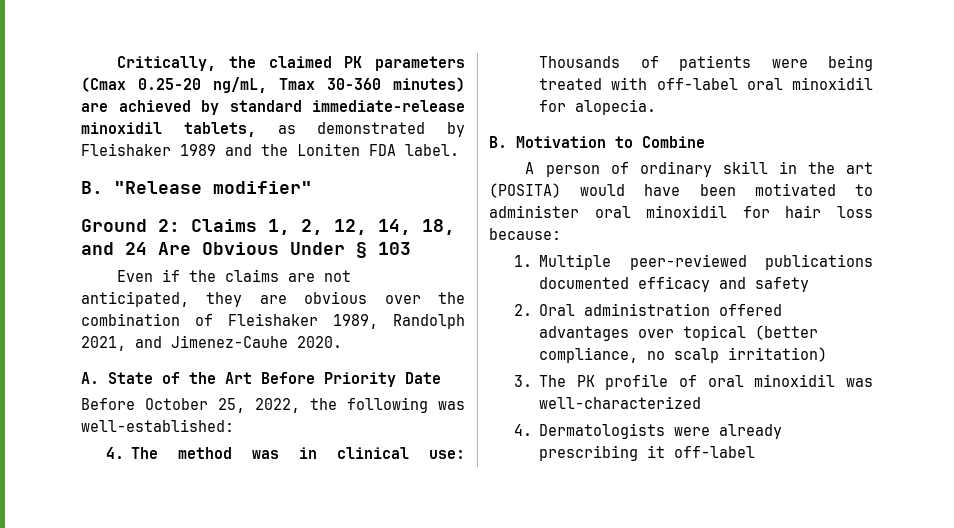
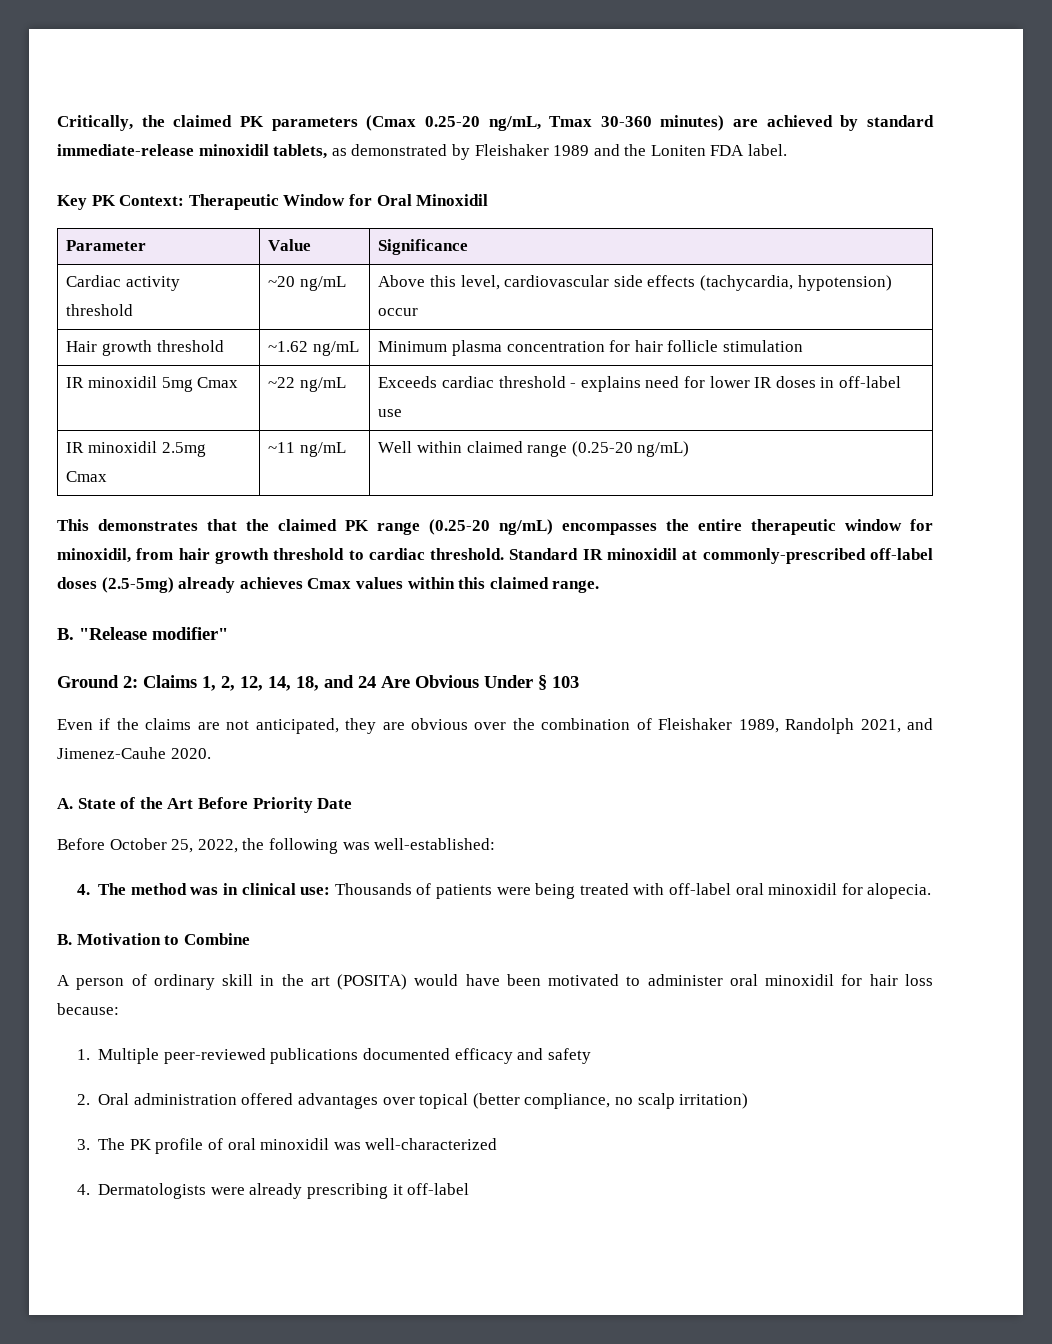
(459, 150) none -> [57,194,489,210] [66,240,147,251] [268,239,312,251] [378,239,469,255] [66,275,181,291] [66,304,134,316] [268,276,347,291] [378,275,892,291] [378,308,419,316] [66,340,224,356] [268,341,360,356] [378,340,804,356] [66,376,239,392] [268,377,347,392] [378,376,901,392] [378,409,403,417] [66,441,206,457] [66,471,108,482] [268,442,347,457] [378,441,690,457] [57,519,933,535] [57,548,933,564] [57,577,600,593] // Key PK Context: Therapeutic Window for Oral Minoxidil // Parameter | Value | Significance // Cardiac activity threshold | ~20 ng/mL | Above this level, cardiovascular side effects (tachycardia, hypotension) occur // Hair growth threshold | ~1.62 ng/mL | Minimum plasma concentration for hair follicle stimulation // IR minoxidil 5mg Cmax | ~22 ng/mL | Exceeds cardiac threshold - explains need for lower IR doses in off-label use // IR minoxidil 2.5mg Cmax | ~11 ng/mL | Well within claimed range (0.25-20 ng/mL) // This demonstrates that the claimed PK range (0.25-20 ng/mL) encompasses the entire therapeutic window for minoxidil, from hair growth threshold to cardiac threshold. Standard IR minoxidil at commonly-prescribed off-label doses (2.5-5mg) already achieves Cmax values within this claimed range.

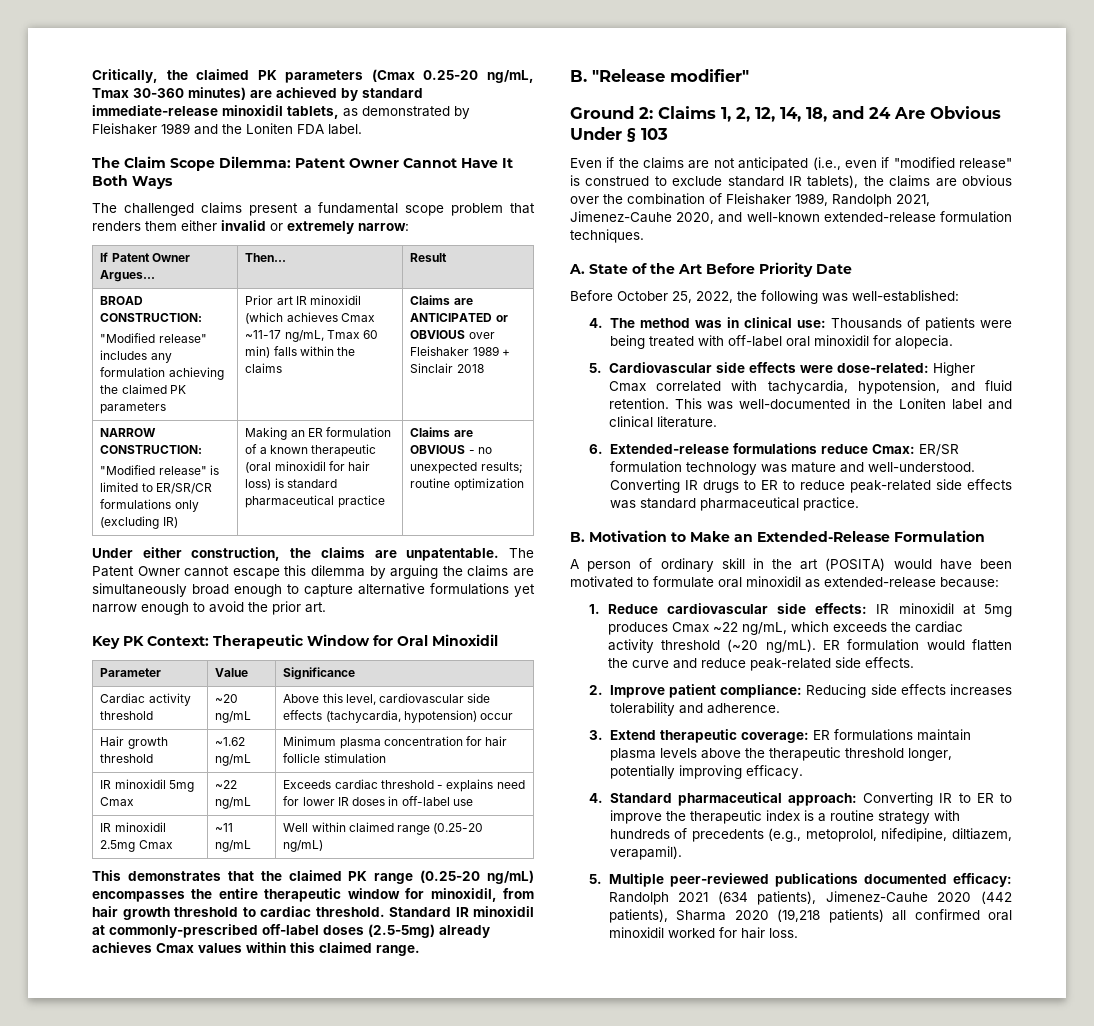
(788, 150) none -> [92,156,513,171] [92,175,173,189] [92,202,535,216] [92,220,409,234] [100,252,190,262] [100,270,156,282] [245,253,287,262] [410,253,448,262] [100,296,144,305] [100,313,203,322] [100,333,207,343] [100,350,172,363] [100,367,224,380] [100,384,186,394] [100,402,167,414] [245,295,362,305] [245,312,375,324] [245,330,379,342] [245,346,356,358] [245,363,283,373] [410,295,473,305] [410,313,508,322] [410,330,495,339] [410,346,510,356] [410,363,484,373] [100,428,157,437] [100,445,203,454] [100,465,219,475] [100,482,212,494] [100,499,199,512] [100,516,178,529] [245,427,392,440] [245,444,377,457] [245,461,371,473] [245,478,337,490] [245,495,385,508] [410,427,473,437] [410,445,492,454] [410,462,523,474] [410,478,524,491] [92,547,534,561] [92,565,535,579] [92,583,535,597] [92,601,326,615] // The Claim Scope Dilemma: Patent Owner Cannot Have It Both Ways // The challenged claims present a fundamental scope problem that renders them either invalid or extremely narrow: // If Patent Owner Argues... | Then... | Result // BROAD CONSTRUCTION: // "Modified release" includes any formulation achieving the claimed PK parameters | Prior art IR minoxidil (which achieves Cmax ~11-17 ng/mL, Tmax 60 min) falls within the claims | Claims are ANTICIPATED or OBVIOUS over Fleishaker 1989 + Sinclair 2018 // NARROW CONSTRUCTION: // "Modified release" is limited to ER/SR/CR formulations only (excluding IR) | Making an ER formulation of a known therapeutic (oral minoxidil for hair loss) is standard pharmaceutical practice | Claims are OBVIOUS - no unexpected results; routine optimization // Under either construction, the claims are unpatentable. The Patent Owner cannot escape this dilemma by arguing the claims are simultaneously broad enough to capture alternative formulations yet narrow enough to avoid the prior art.
[255,718,377,734] anticipated, they -> [738,157,1012,171] [570,175,931,188] anticipated (i.e., even if "modified release" is construed to exclude standard IR tablets), the claims
[907,718,934,730] [57,747,211,759] and Jimenez-Cauhe 2020. -> [570,211,1012,224] [570,229,644,243] Jimenez-Cauhe 2020, and well-known extended-release formulation techniques.
(932, 891) none -> [588,362,975,376] [608,380,1012,394] [608,398,1012,410] [608,416,717,428] [588,443,959,456] [609,461,975,475] [609,479,1013,493] [609,497,859,511] // 5. Cardiovascular side effects were dose-related: Higher Cmax correlated with tachycardia, hypotension, and fluid retention. This was well-documented in the Loniten label and clinical literature. // 6. Extended-release formulations reduce Cmax: ER/SR formulation technology was mature and well-understood. Converting IR drugs to ER to reduce peak-related side effects was standard pharmaceutical practice.
[183,933,250,945] Combine -> [690,530,985,542] Make an Extended-Release Formulation
[647,974,934,986] [57,1003,119,1015] [76,1048,591,1064] [76,1093,749,1109] [76,1138,498,1154] [76,1183,470,1199] administer oral minoxidil for hair loss because: // 1. Multiple peer-reviewed publications documented efficacy and safety // 2. Oral administration offered advantages over topical (better compliance, no scalp irritation) // 3. The PK profile of oral minoxidil was well-characterized // 4. Dermatologists were already prescribing it off-label -> [653,576,999,588] [588,603,1012,617] [607,621,963,635] [607,639,1012,653] [607,657,914,671] [588,684,1012,698] [609,702,780,716] [588,729,971,743] [609,747,952,761] [609,765,803,779] [588,792,1013,806] [609,810,960,824] [609,828,1012,842] [609,846,682,860] [588,873,1012,887] [608,891,1012,905] [608,909,1012,923] [608,927,798,939] formulate oral minoxidil as extended-release because: // 1. Reduce cardiovascular side effects: IR minoxidil at 5mg produces Cmax ~22 ng/mL, which exceeds the cardiac activity threshold (~20 ng/mL). ER formulation would flatten the curve and reduce peak-related side effects. // 2. Improve patient compliance: Reducing side effects increases tolerability and adherence. // 3. Extend therapeutic coverage: ER formulations maintain plasma levels above the therapeutic threshold longer, potentially improving efficacy. // 4. Standard pharmaceutical approach: Converting IR to ER to improve the therapeutic index is a routine strategy with hundreds of precedents (e.g., metoprolol, nifedipine, diltiazem, verapamil). // 5. Multiple peer-reviewed publications documented efficacy: Randolph 2021 (634 patients), Jimenez-Cauhe 2020 (442 patients), Sharma 2020 (19,218 patients) all confirmed oral minoxidil worked for hair loss.

